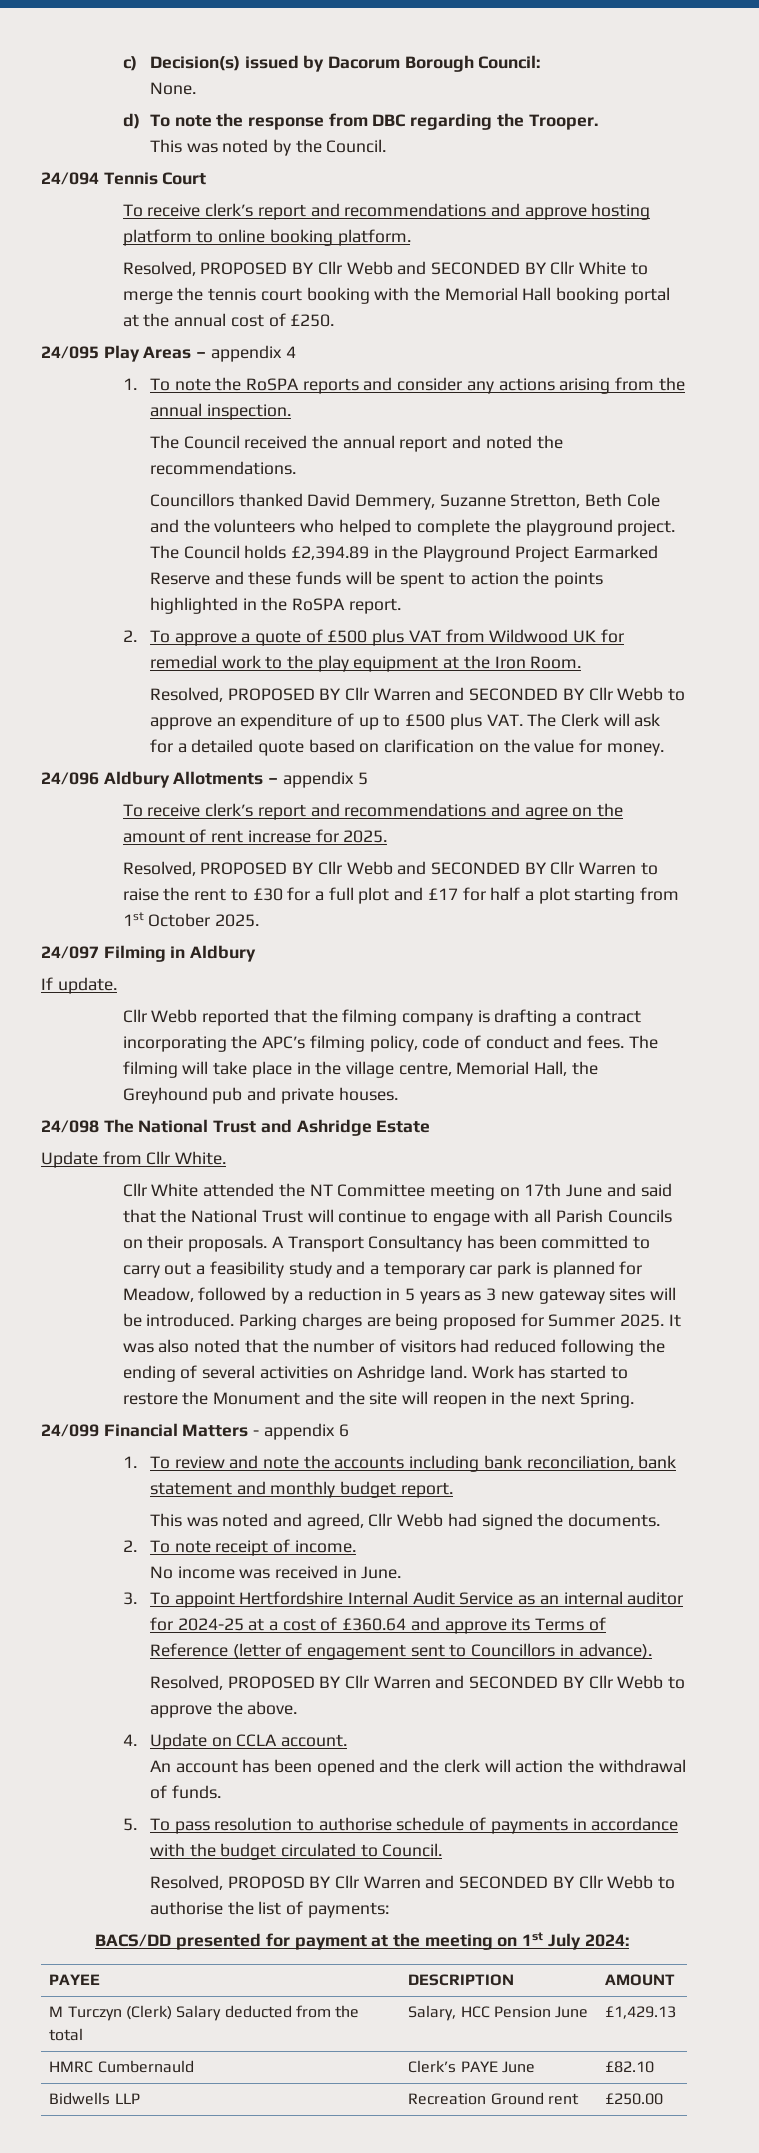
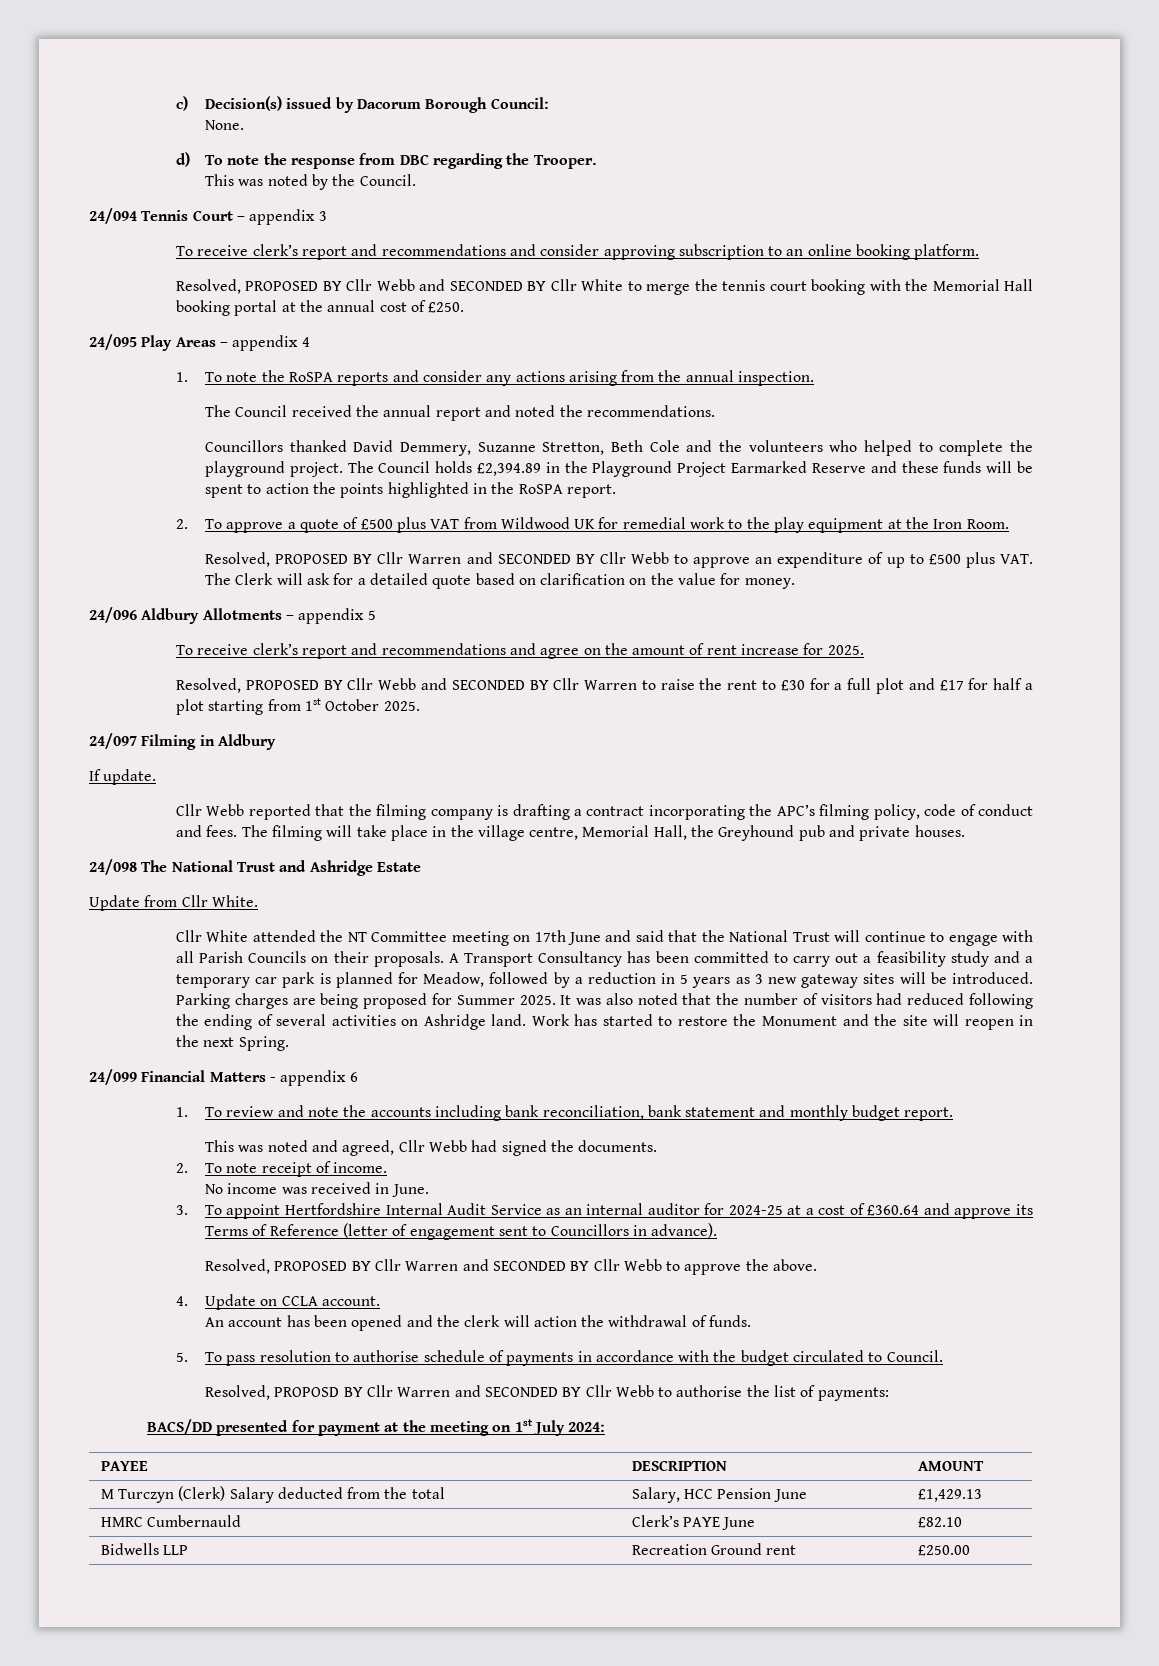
[122,203,651,220] [122,229,214,246] // To receive clerk’s report and recommendations and approve hosting platform to -> [236,209,327,225] [175,244,804,260] – appendix 3 // To receive clerk’s report and recommendations and consider approving subscription to an

